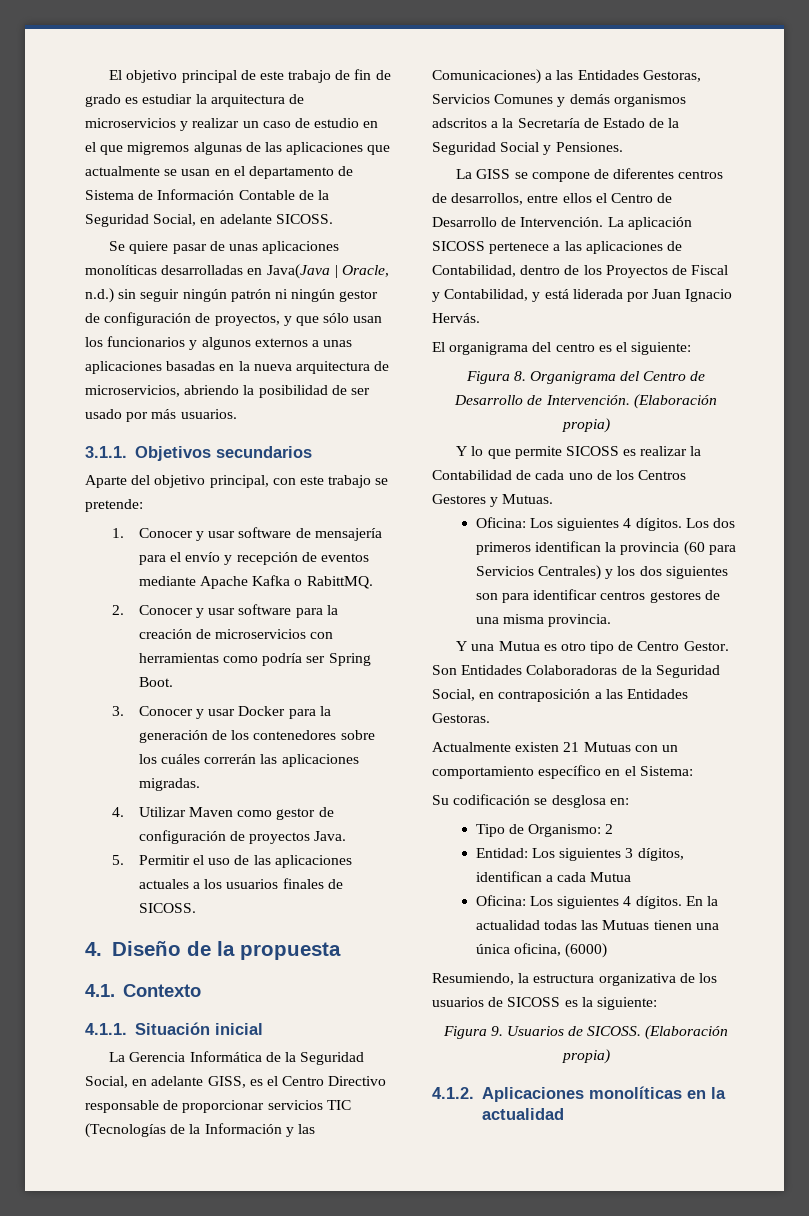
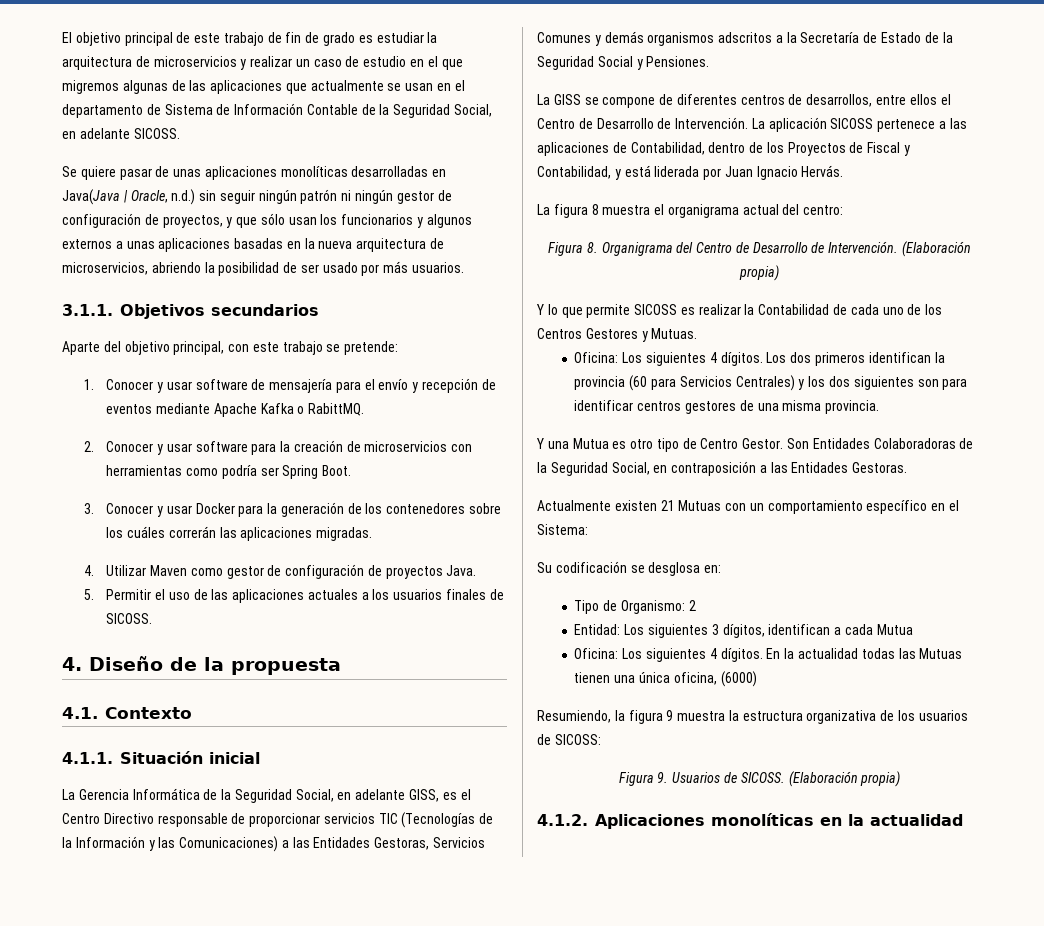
[432,342,692,355] El organigrama del centro es el siguiente: -> [537,204,844,218] La figura 8 muestra el organigrama actual del centro:
(530, 978) none -> [628,710,739,724] figura 9 muestra la
[507,997,657,1010] SICOSS es la siguiente: -> [554,734,601,745] SICOSS:

